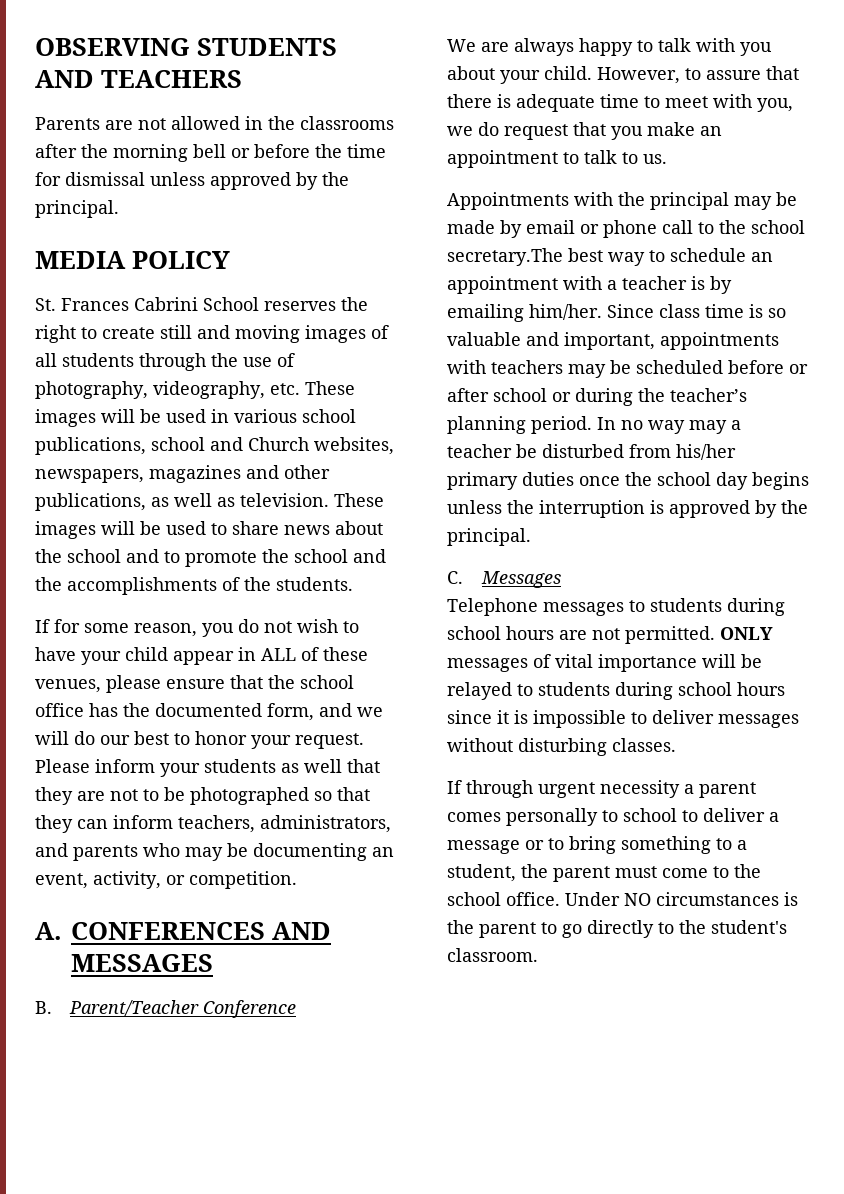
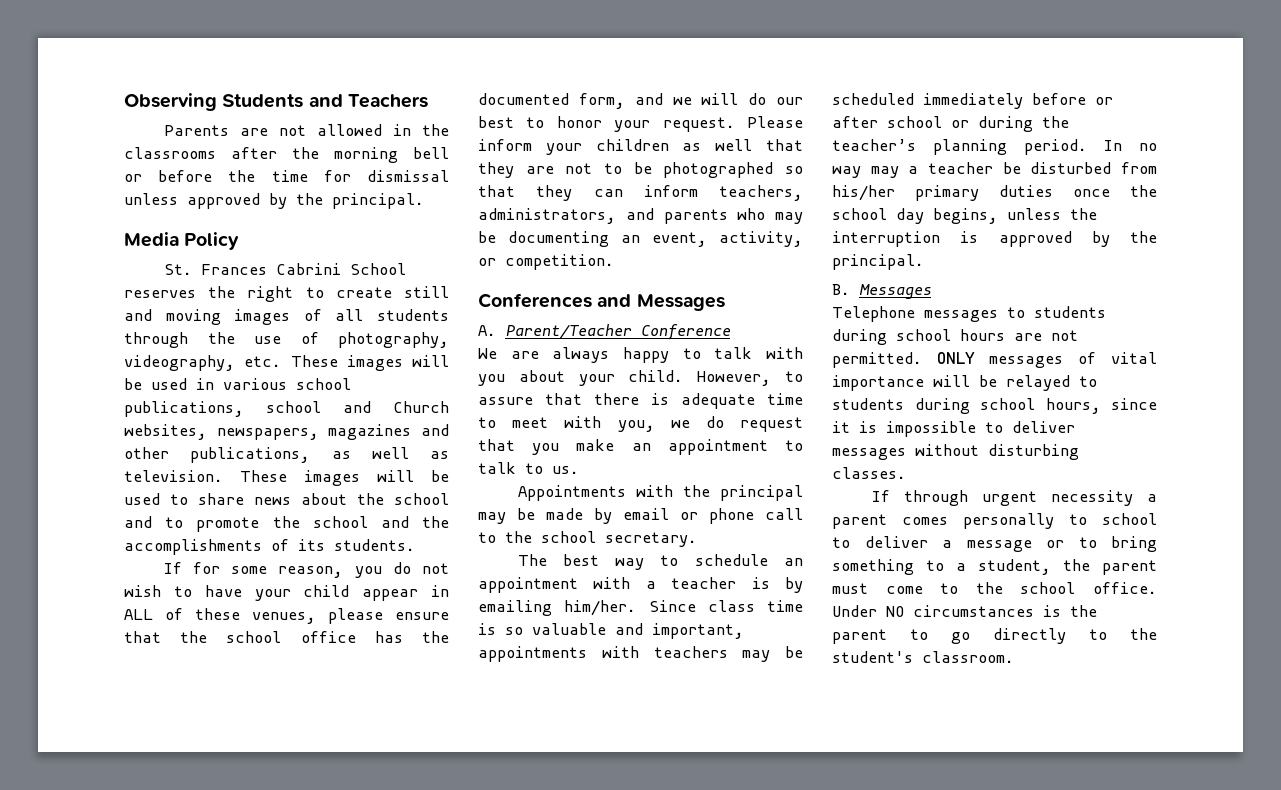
[35,38,337,56] [35,70,242,88] OBSERVING STUDENTS AND TEACHERS -> [124,93,428,111] Observing Students and Teachers
[35,251,230,269] MEDIA POLICY -> [124,232,240,250] Media Policy
[244,577,271,591] the -> [298,539,325,551] its
[204,759,276,773] students -> [595,139,669,151] children
[35,922,331,940] [71,954,213,972] [35,1001,52,1014] A. CONFERENCES AND MESSAGES // B. -> [478,293,725,311] [478,325,496,336] Conferences and Messages // A.
[447,248,563,266] secretary.The -> [605,532,697,547] [517,554,547,566] secretary. // The
(723, 367) none -> [923,93,1023,109] immediately
[752,472,809,490] begins -> [933,208,998,224] begins,
[447,571,463,584] C. -> [832,284,850,295] B.
[737,682,785,696] hours -> [1045,398,1101,414] hours,

